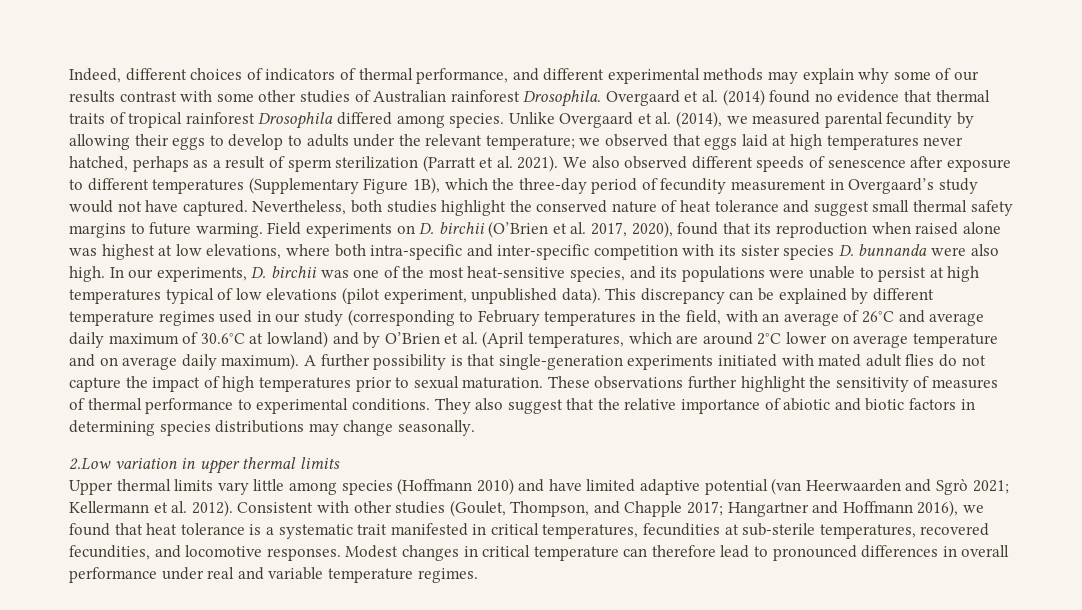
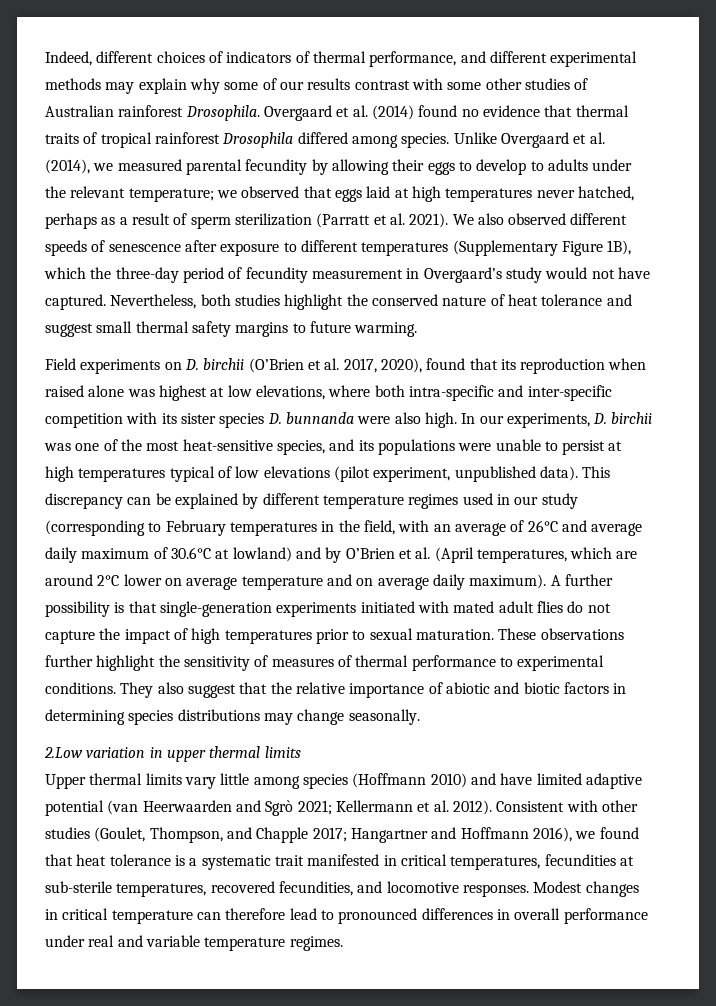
(263, 230) none -> (418, 329) //

